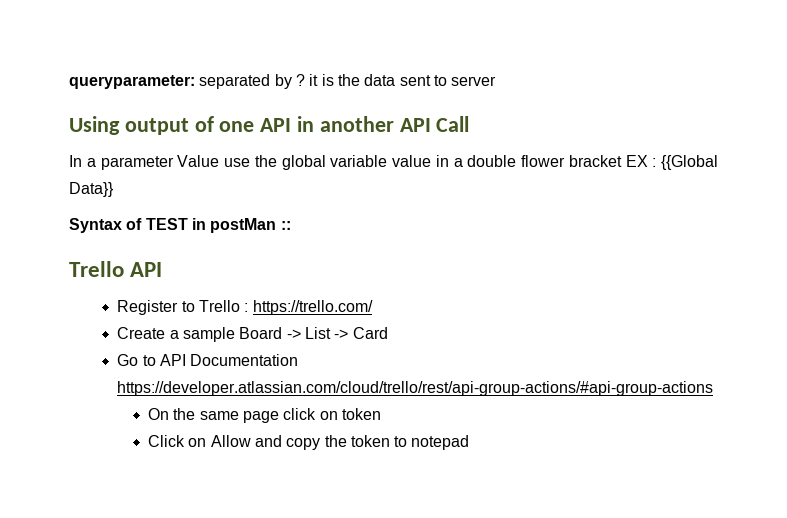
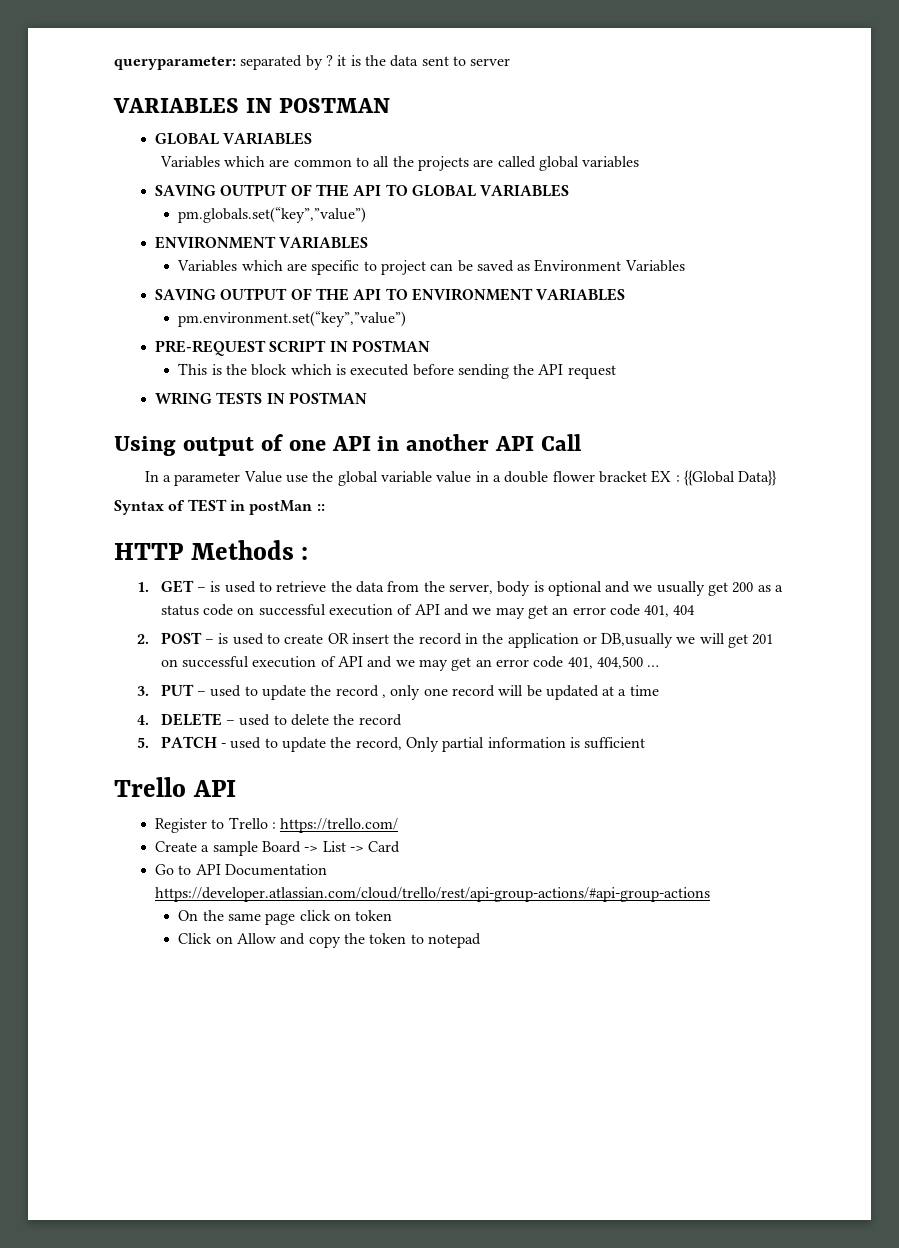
(497, 81) none -> [113,98,390,113] [154,132,313,145] [159,156,640,171] [154,184,570,197] [178,207,367,223] [154,236,369,249] [177,259,685,275] [154,288,626,301] [178,311,407,327] [154,340,430,356] [178,363,616,379] [154,392,367,405] // VARIABLES IN POSTMAN // GLOBAL VARIABLES // Variables which are common to all the projects are called global variables // SAVING OUTPUT OF THE API TO GLOBAL VARIABLES // pm.globals.set(“key”,”value”) // ENVIRONMENT VARIABLES // Variables which are specific to project can be saved as Environment Variables // SAVING OUTPUT OF THE API TO ENVIRONMENT VARIABLES // pm.environment.set(“key”,”value”) // PRE-REQUEST SCRIPT IN POSTMAN // This is the block which is executed before sending the API request // WRING TESTS IN POSTMAN
(291, 225) none -> [114,540,309,560] [137,580,784,596] [160,604,696,619] [137,632,774,648] [160,656,660,671] [137,684,659,700] [137,713,402,726] [137,736,646,752] // HTTP Methods : // 1. GET – is used to retrieve the data from the server, body is optional and we usually get 200 as a status code on successful execution of API and we may get an error code 401, 404 // 2. POST – is used to create OR insert the record in the application or DB,usually we will get 201 on successful execution of API and we may get an error code 401, 404,500 … // 3. PUT – used to update the record , only one record will be updated at a time // 4. DELETE – used to delete the record // 5. PATCH - used to update the record, Only partial information is sufficient

